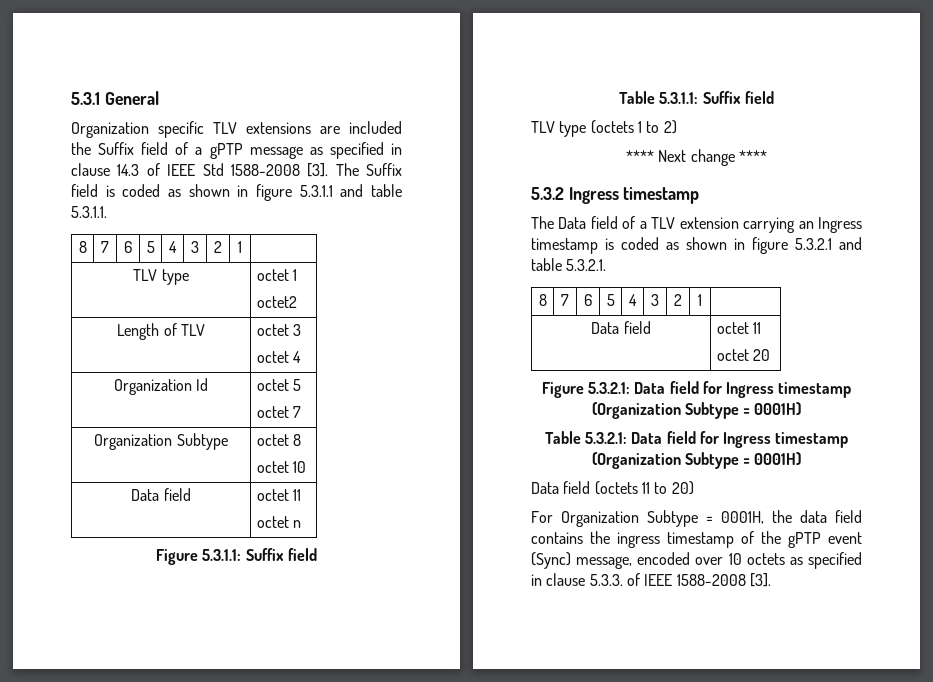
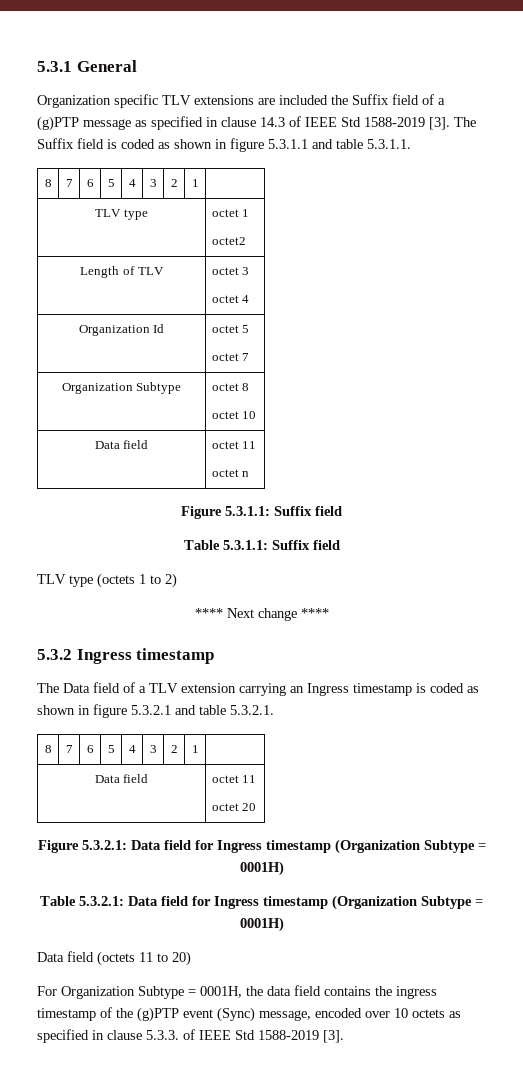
[209,143,243,159] gPTP -> [37,116,79,131] (g)PTP
[230,164,300,176] 1588-2008 -> [364,117,425,127] 1588-2019
[788,532,821,548] gPTP -> [137,1007,179,1022] (g)PTP
[676,574,746,586] 1588-2008 -> [235,1030,319,1040] Std 1588-2019

